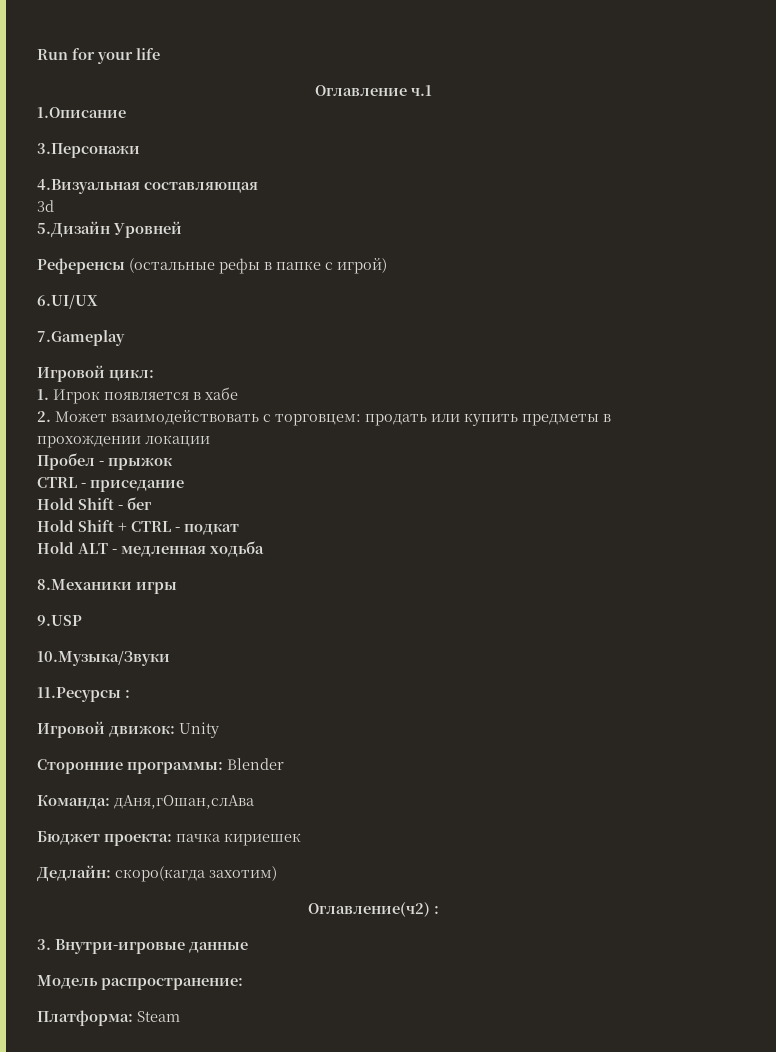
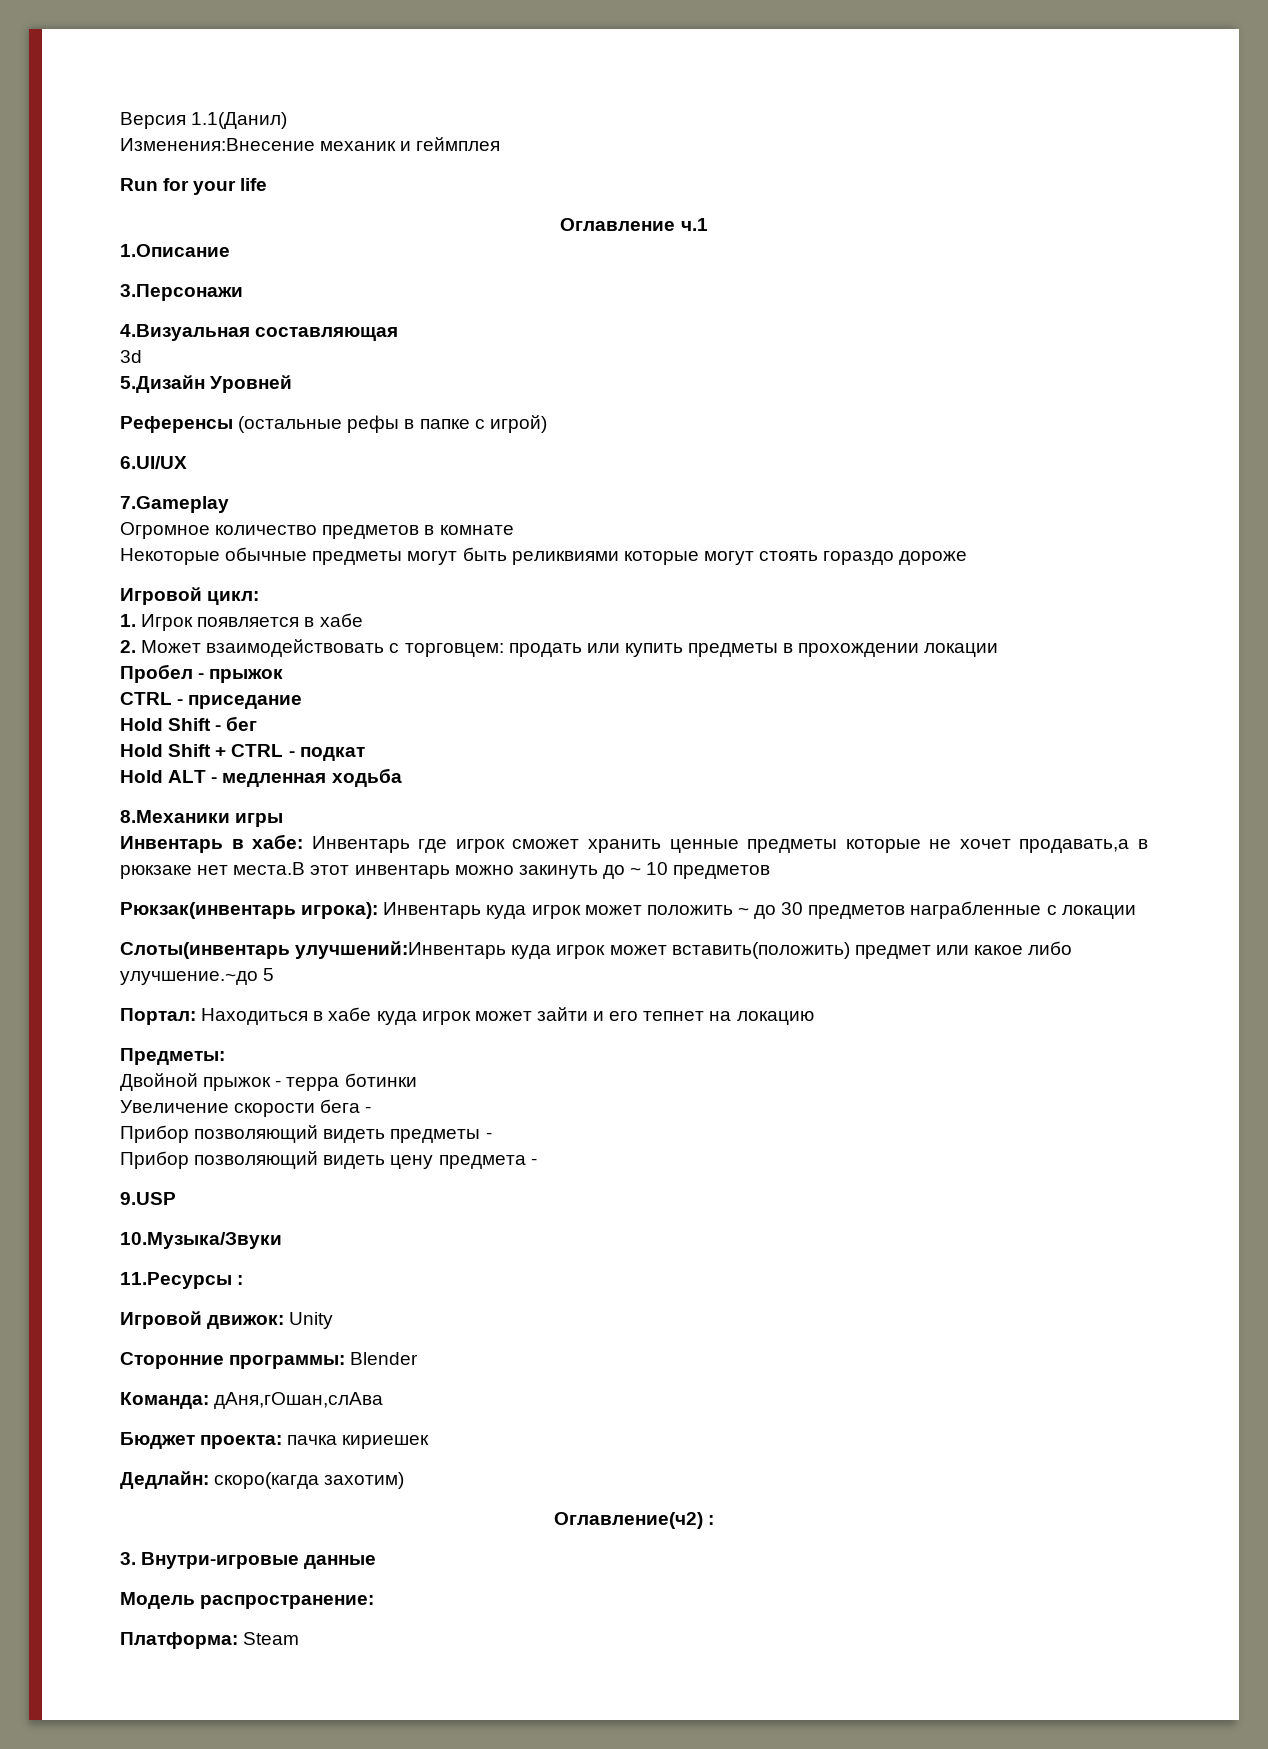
(37, 54) none -> [120,112,288,129] [120,137,501,151] Версия 1.1(Данил) // Изменения:Внесение механик и геймплея //
(125, 338) none -> [120,522,514,539] [120,547,968,565] // Огромное количество предметов в комнате // Некоторые обычные предметы могут быть реликвиями которые могут стоять гораздо дороже
(177, 588) none -> [120,834,1148,853] [120,862,771,879] [120,901,1136,919] [120,941,1073,959] [120,968,275,985] [120,1007,814,1025] [120,1048,225,1065] [120,1073,417,1091] [120,1099,372,1117] [120,1125,492,1143] [120,1151,537,1169] // Инвентарь в хабе: Инвентарь где игрок сможет хранить ценные предметы которые не хочет продавать,а в рюкзаке нет места.В этот инвентарь можно закинуть до ~ 10 предметов // Рюкзак(инвентарь игрока): Инвентарь куда игрок может положить ~ до 30 предметов награбленные с локации // Слоты(инвентарь улучшений:Инвентарь куда игрок может вставить(положить) предмет или какое либо улучшение.~до 5 // Портал: Находиться в хабе куда игрок может зайти и его тепнет на локацию // Предметы: // Двойной прыжок - терра ботинки // Увеличение скорости бега - // Прибор позволяющий видеть предметы - // Прибор позволяющий видеть цену предмета -

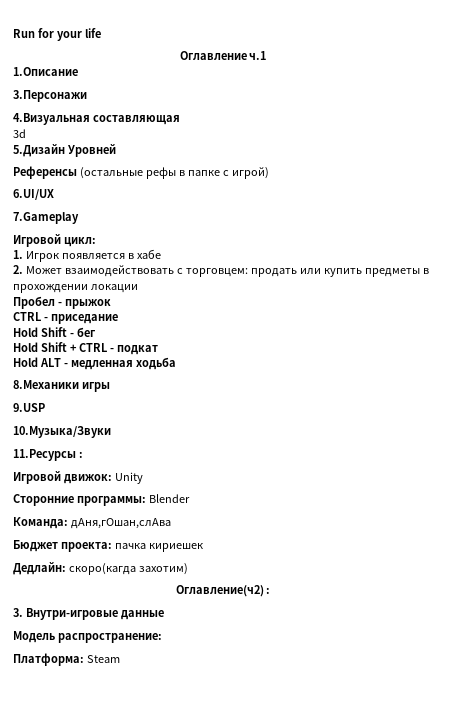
[120,112,288,129] [120,137,501,151] Версия 1.1(Данил) // Изменения:Внесение механик и геймплея // -> (13, 33) none
[120,522,514,539] [120,547,968,565] // Огромное количество предметов в комнате // Некоторые обычные предметы могут быть реликвиями которые могут стоять гораздо дороже -> (79, 218) none
[120,834,1148,853] [120,862,771,879] [120,901,1136,919] [120,941,1073,959] [120,968,275,985] [120,1007,814,1025] [120,1048,225,1065] [120,1073,417,1091] [120,1099,372,1117] [120,1125,492,1143] [120,1151,537,1169] // Инвентарь в хабе: Инвентарь где игрок сможет хранить ценные предметы которые не хочет продавать,а в рюкзаке нет места.В этот инвентарь можно закинуть до ~ 10 предметов // Рюкзак(инвентарь игрока): Инвентарь куда игрок может положить ~ до 30 предметов награбленные с локации // Слоты(инвентарь улучшений:Инвентарь куда игрок может вставить(положить) предмет или какое либо улучшение.~до 5 // Портал: Находиться в хабе куда игрок может зайти и его тепнет на локацию // Предметы: // Двойной прыжок - терра ботинки // Увеличение скорости бега - // Прибор позволяющий видеть предметы - // Прибор позволяющий видеть цену предмета - -> (110, 387) none

